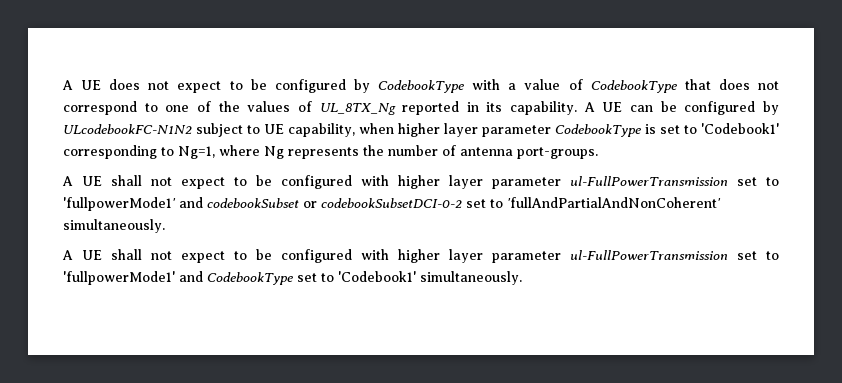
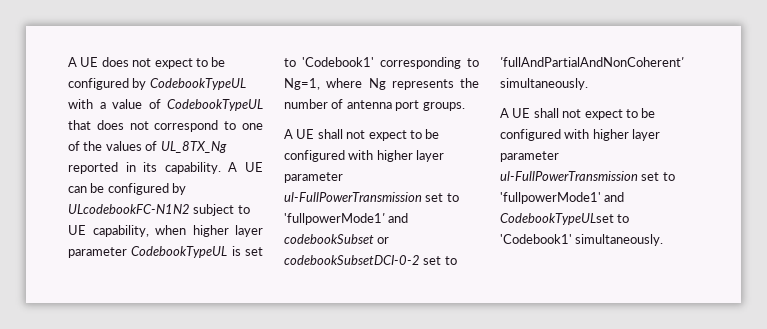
[378,80,465,93] CodebookType -> [149,78,246,90] CodebookTypeUL
[590,80,677,93] CodebookType -> [167,99,263,111] CodebookTypeUL
[555,124,641,137] CodebookType -> [131,246,228,258] CodebookTypeUL
[517,147,598,159] port-groups. -> [395,100,465,111] port groups.
[207,272,317,285] CodebookType set -> [500,213,614,225] CodebookTypeULset

